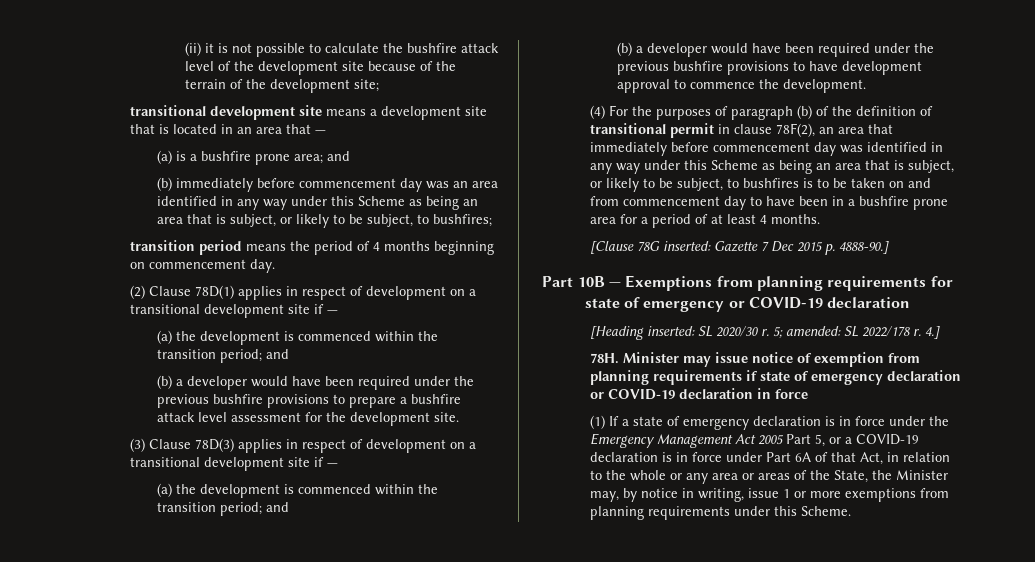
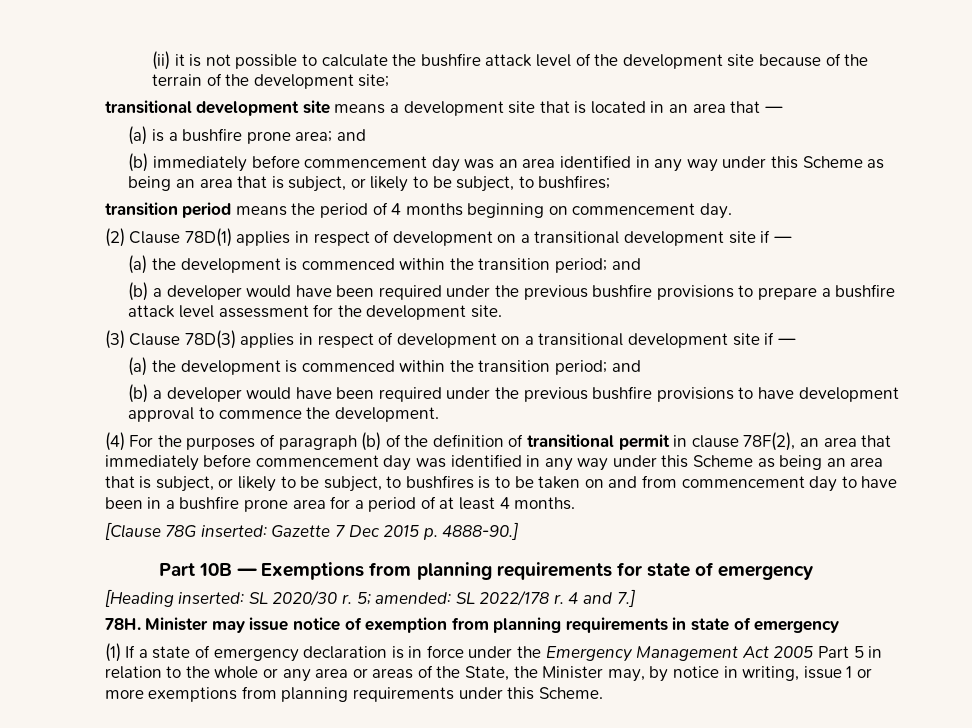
[728,297,911,309] or COVID-19 declaration -> (814, 572) none
[924,326,940,339] 4.] -> [568,589,635,607] 4 and 7.]
[745,370,961,385] [589,388,808,400] if state of emergency declaration or COVID-19 declaration in force -> [672,617,840,633] in state of emergency
[814,434,919,447] [589,452,883,465] 5, or a COVID-19 declaration is in force under Part 6A of that Act, -> [853,646,864,658] 5

